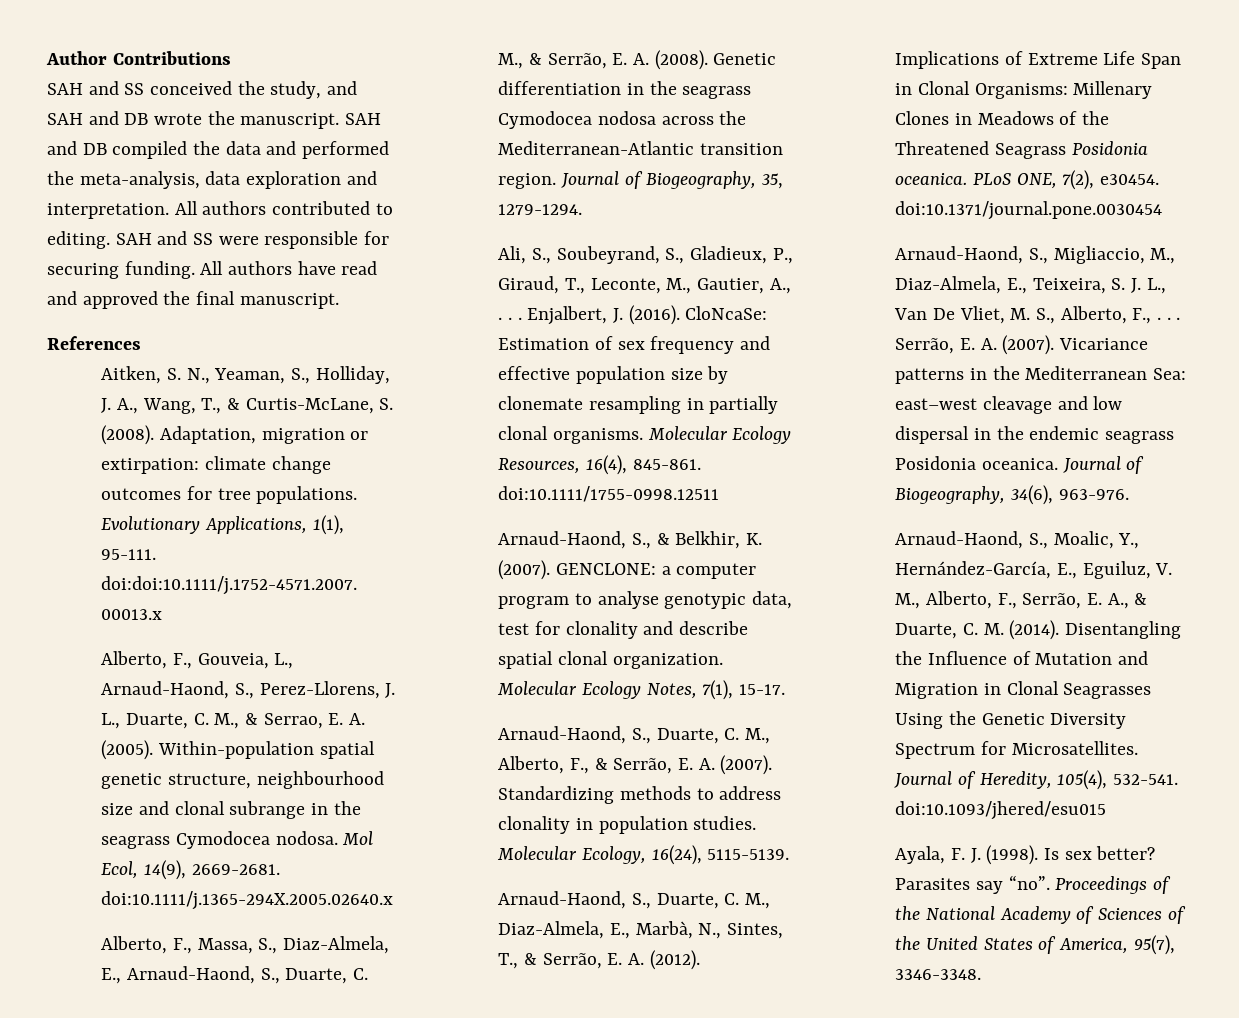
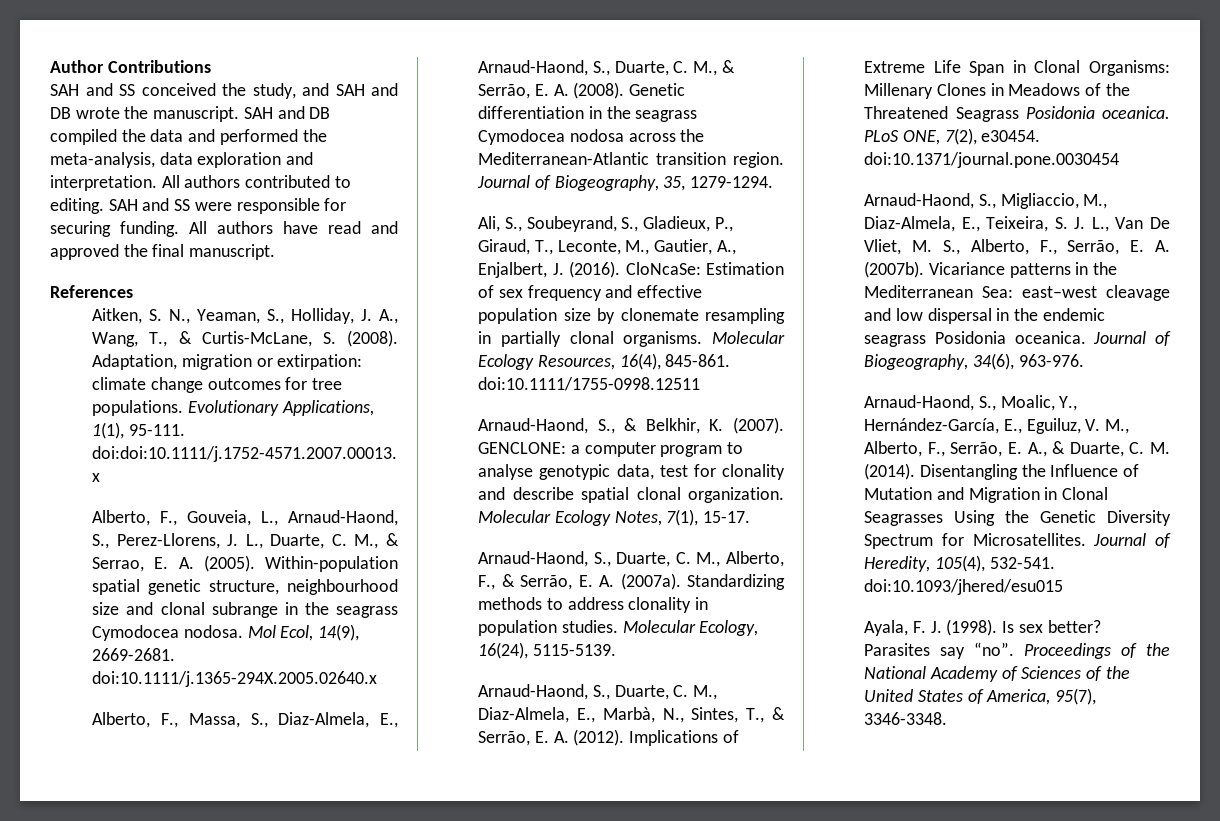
[498,317,522,320] . . . -> (736, 247) none
[720,755,773,775] (2007). -> [620,573,681,590] (2007a).
[1156,317,1181,320] [895,335,1055,355] . . . Serrão, E. A. (2007). -> [1067,240,1170,255] [864,261,925,278] Serrão, E. A. (2007b).

